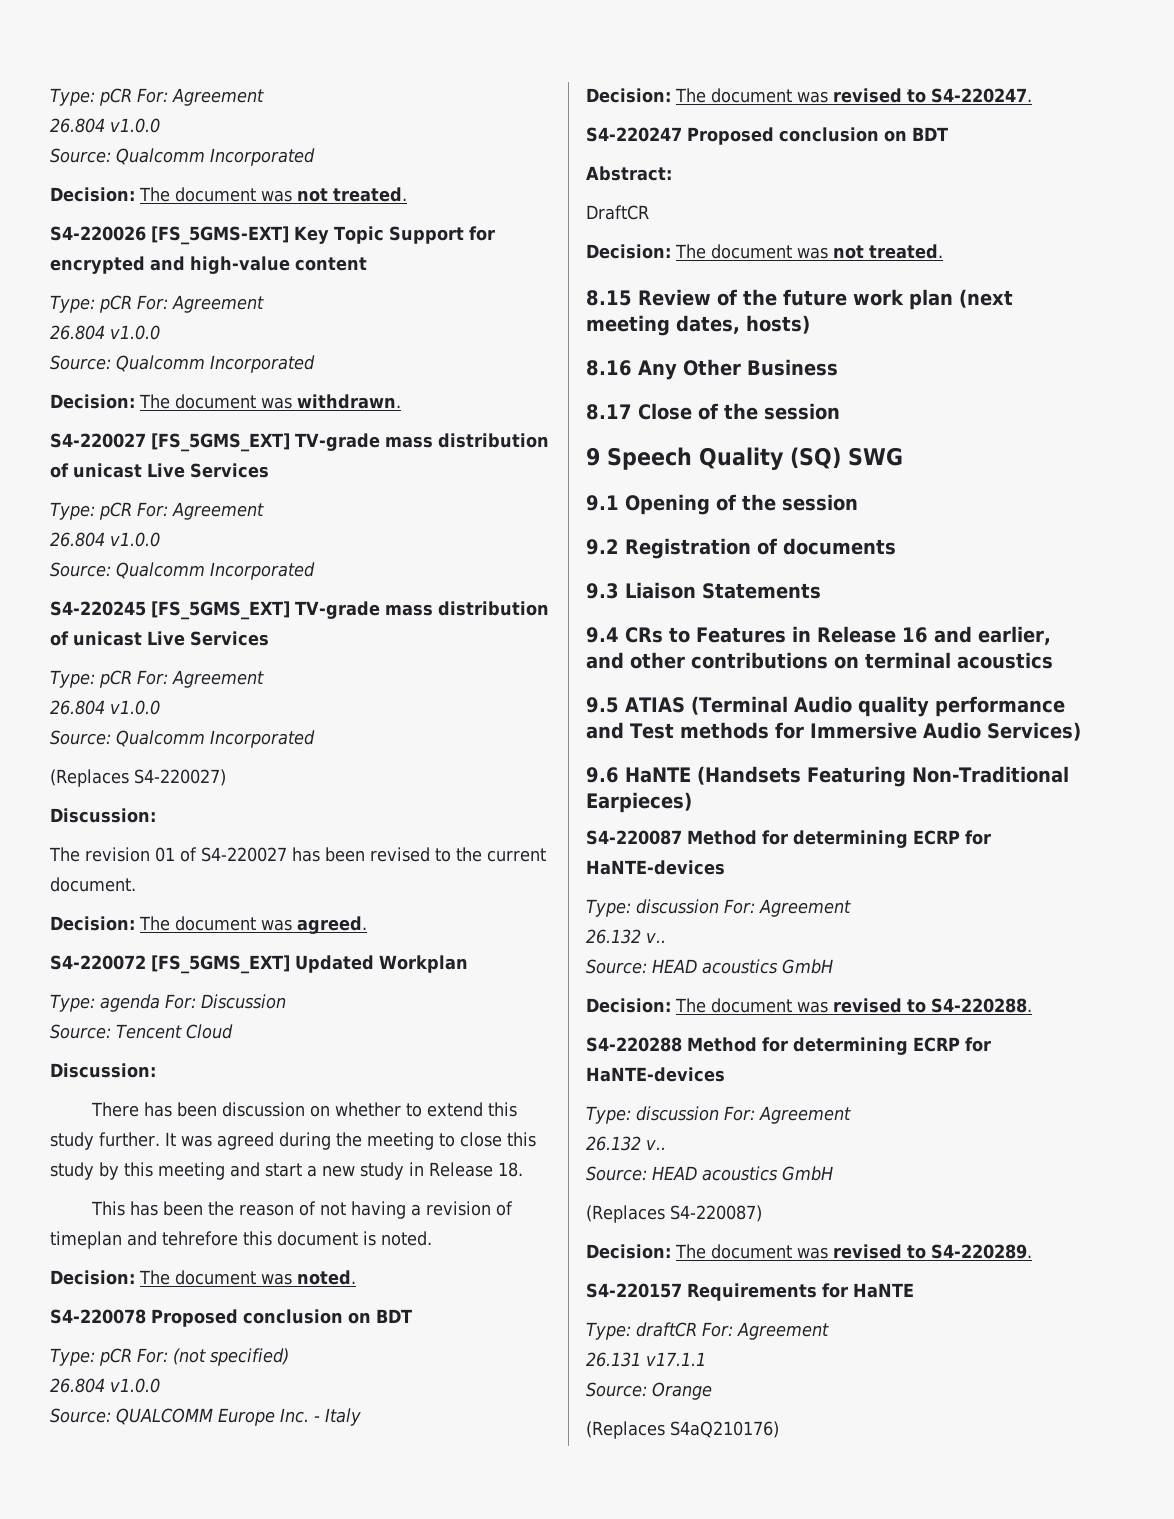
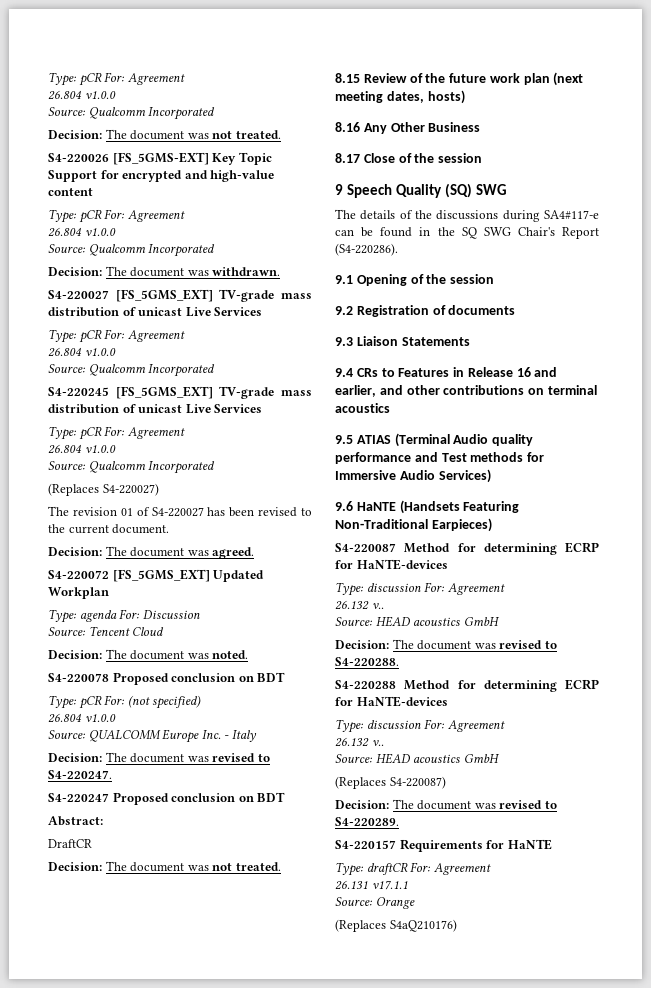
[50,808,156,823] // Discussion: -> (159, 489) none
[50,1063,156,1078] [91,1102,518,1117] [50,1132,536,1150] [50,1162,523,1180] [91,1201,514,1219] [50,1231,432,1249] // Discussion: // There has been discussion on whether to extend this study further. It was agreed during the meeting to close this study by this meeting and start a new study in Release 18. // This has been the reason of not having a revision of timeplan and tehrefore this document is noted. -> (165, 631) none
(903, 456) none -> [335,209,599,222] [335,227,599,239] [335,243,398,256] // The details of the discussions during SA4#117-e can be found in the SQ SWG Chair's Report (S4-220286).

